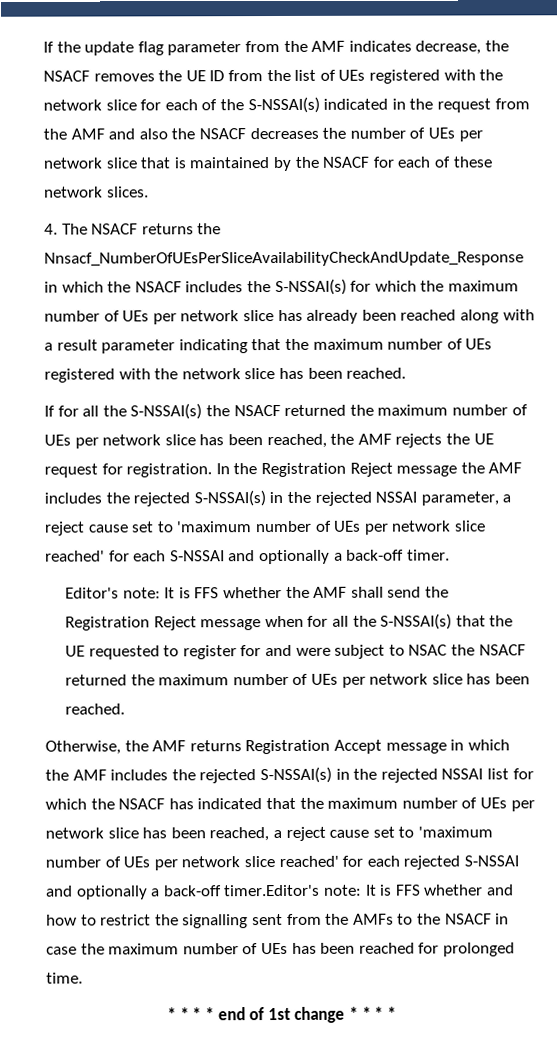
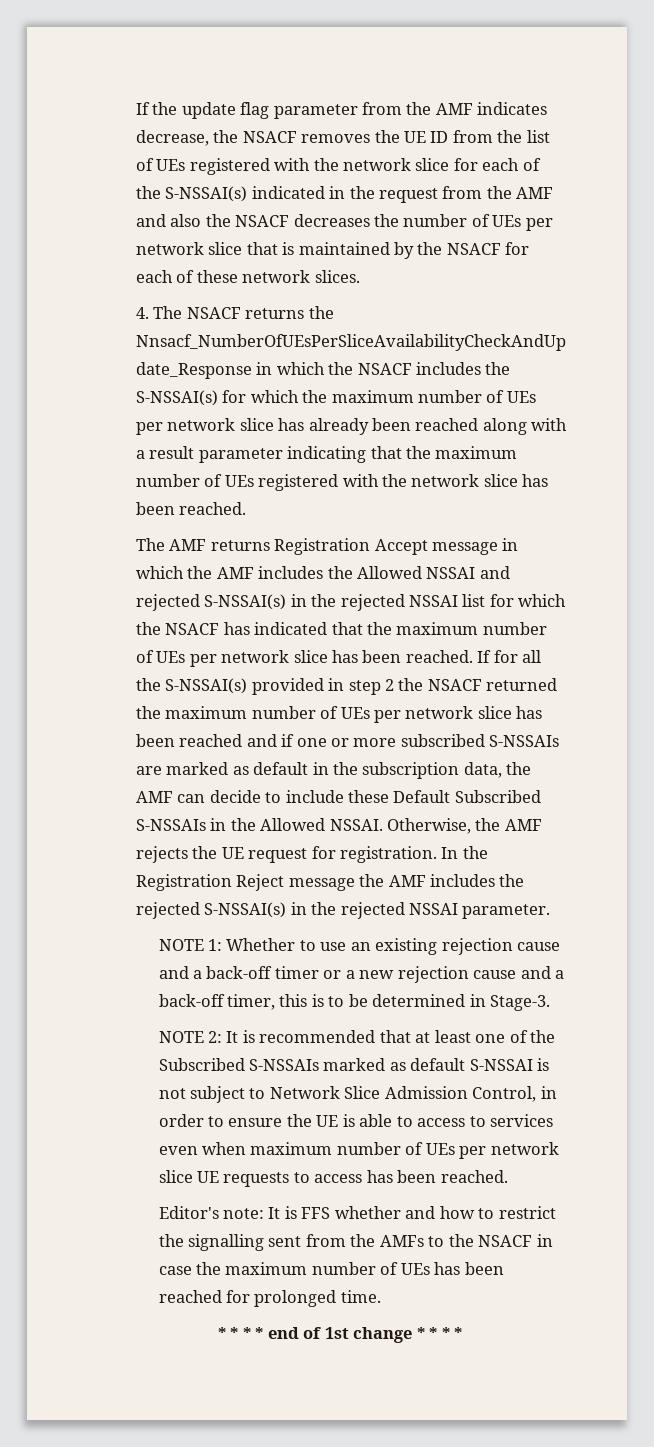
[44,403,528,420] [44,433,494,449] [44,462,523,478] [44,490,512,507] [44,520,486,536] [45,549,450,565] [65,586,449,599] [65,613,514,631] [65,644,526,660] [65,673,530,688] [65,703,126,715] [45,740,149,755] If for all the S-NSSAI(s) the NSACF returned the maximum number of UEs per network slice has been reached, the AMF rejects the UE request for registration. In the Registration Reject message the AMF includes the rejected S-NSSAI(s) in the rejected NSSAI parameter, a reject cause set to 'maximum number of UEs per network slice reached' for each S-NSSAI and optionally a back-off timer. // Editor's note: It is FFS whether the AMF shall send the Registration Reject message when for all the S-NSSAI(s) that the UE requested to register for and were subject to NSAC the NSACF returned the maximum number of UEs per network slice has been reached. // Otherwise, the -> [135,538,165,551] The
(196, 775) none -> [357,566,510,579] Allowed NSSAI and
[209,826,493,842] [45,855,519,871] [46,884,321,900] reached, a reject cause set to 'maximum number of UEs per network slice reached' for each rejected S-NSSAI and optionally a back-off timer.Editor's -> [405,650,542,663] [135,678,558,695] [135,706,543,723] [135,734,560,747] [135,762,532,779] [135,790,541,803] [135,818,542,834] [135,846,488,863] [135,874,525,891] [135,902,551,919] [158,938,561,955] [158,966,565,983] [158,994,551,1011] [158,1030,556,1043] [158,1058,550,1071] [158,1086,557,1103] [158,1114,554,1127] [158,1142,559,1159] [158,1170,508,1187] [158,1206,219,1219] reached. If for all the S-NSSAI(s) provided in step 2 the NSACF returned the maximum number of UEs per network slice has been reached and if one or more subscribed S-NSSAIs are marked as default in the subscription data, the AMF can decide to include these Default Subscribed S-NSSAIs in the Allowed NSSAI. Otherwise, the AMF rejects the UE request for registration. In the Registration Reject message the AMF includes the rejected S-NSSAI(s) in the rejected NSSAI parameter. // NOTE 1: Whether to use an existing rejection cause and a back-off timer or a new rejection cause and a back-off timer, this is to be determined in Stage-3. // NOTE 2: It is recommended that at least one of the Subscribed S-NSSAIs marked as default S-NSSAI is not subject to Network Slice Admission Control, in order to ensure the UE is able to access to services even when maximum number of UEs per network slice UE requests to access has been reached. // Editor's

